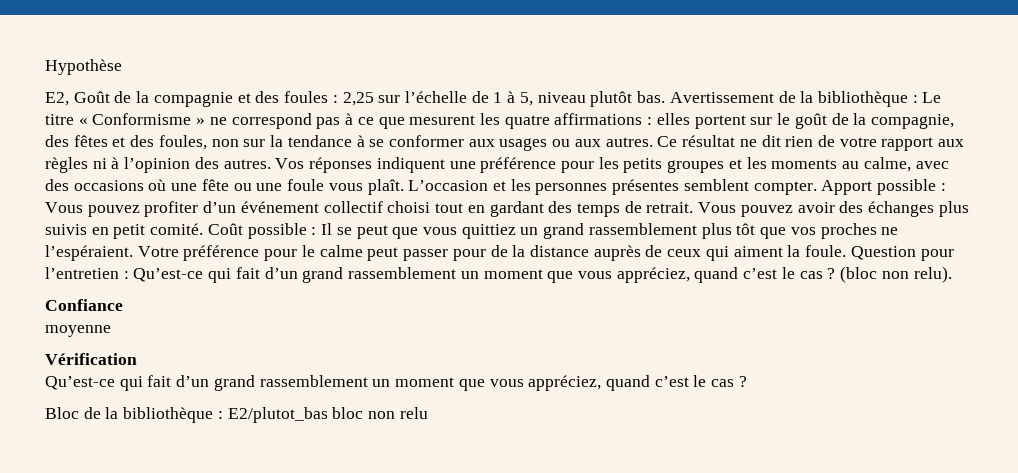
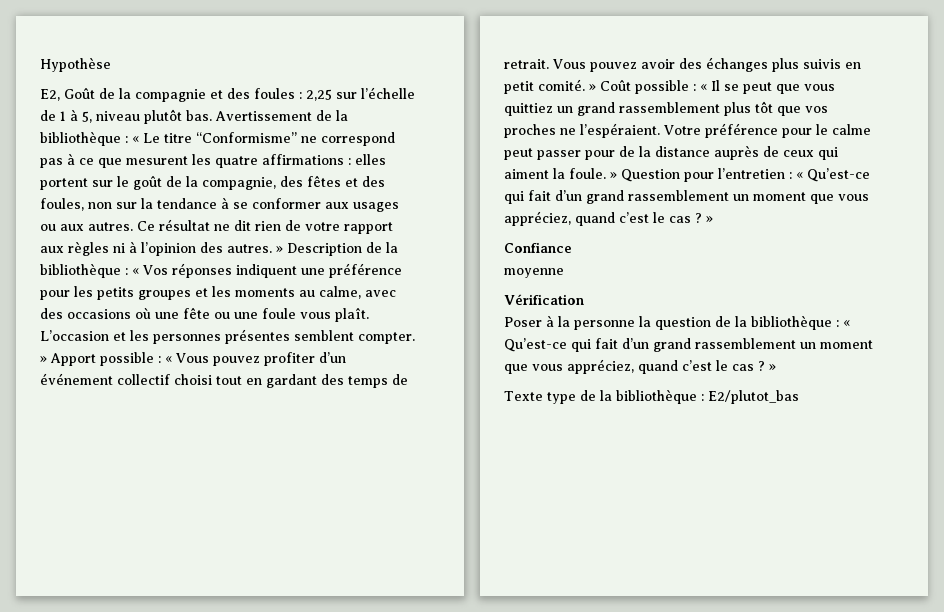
(918, 99) none -> [132,136,139,143] «
[78,113,206,125] « Conformisme » -> [196,132,297,143] “Conformisme”
(271, 164) none -> [276,242,398,256] [40,263,139,278] » Description de la bibliothèque : «
(817, 188) none -> [40,356,47,363] »
(946, 187) none -> [165,356,172,363] «
(204, 229) none -> [589,84,596,91] »
(317, 231) none -> [700,84,707,91] «
(847, 251) none -> [610,172,617,179] »
(129, 275) none -> [796,172,803,179] «
[840,266,952,283] (bloc non relu). -> [706,216,713,223] »
(137, 359) none -> [504,315,850,330] Poser à la personne la question de la bibliothèque : «
[45,407,79,419] // Bloc -> [769,364,776,371] [504,391,576,404] » // Texte type
[332,407,428,419] bloc non relu -> (799, 397) none

